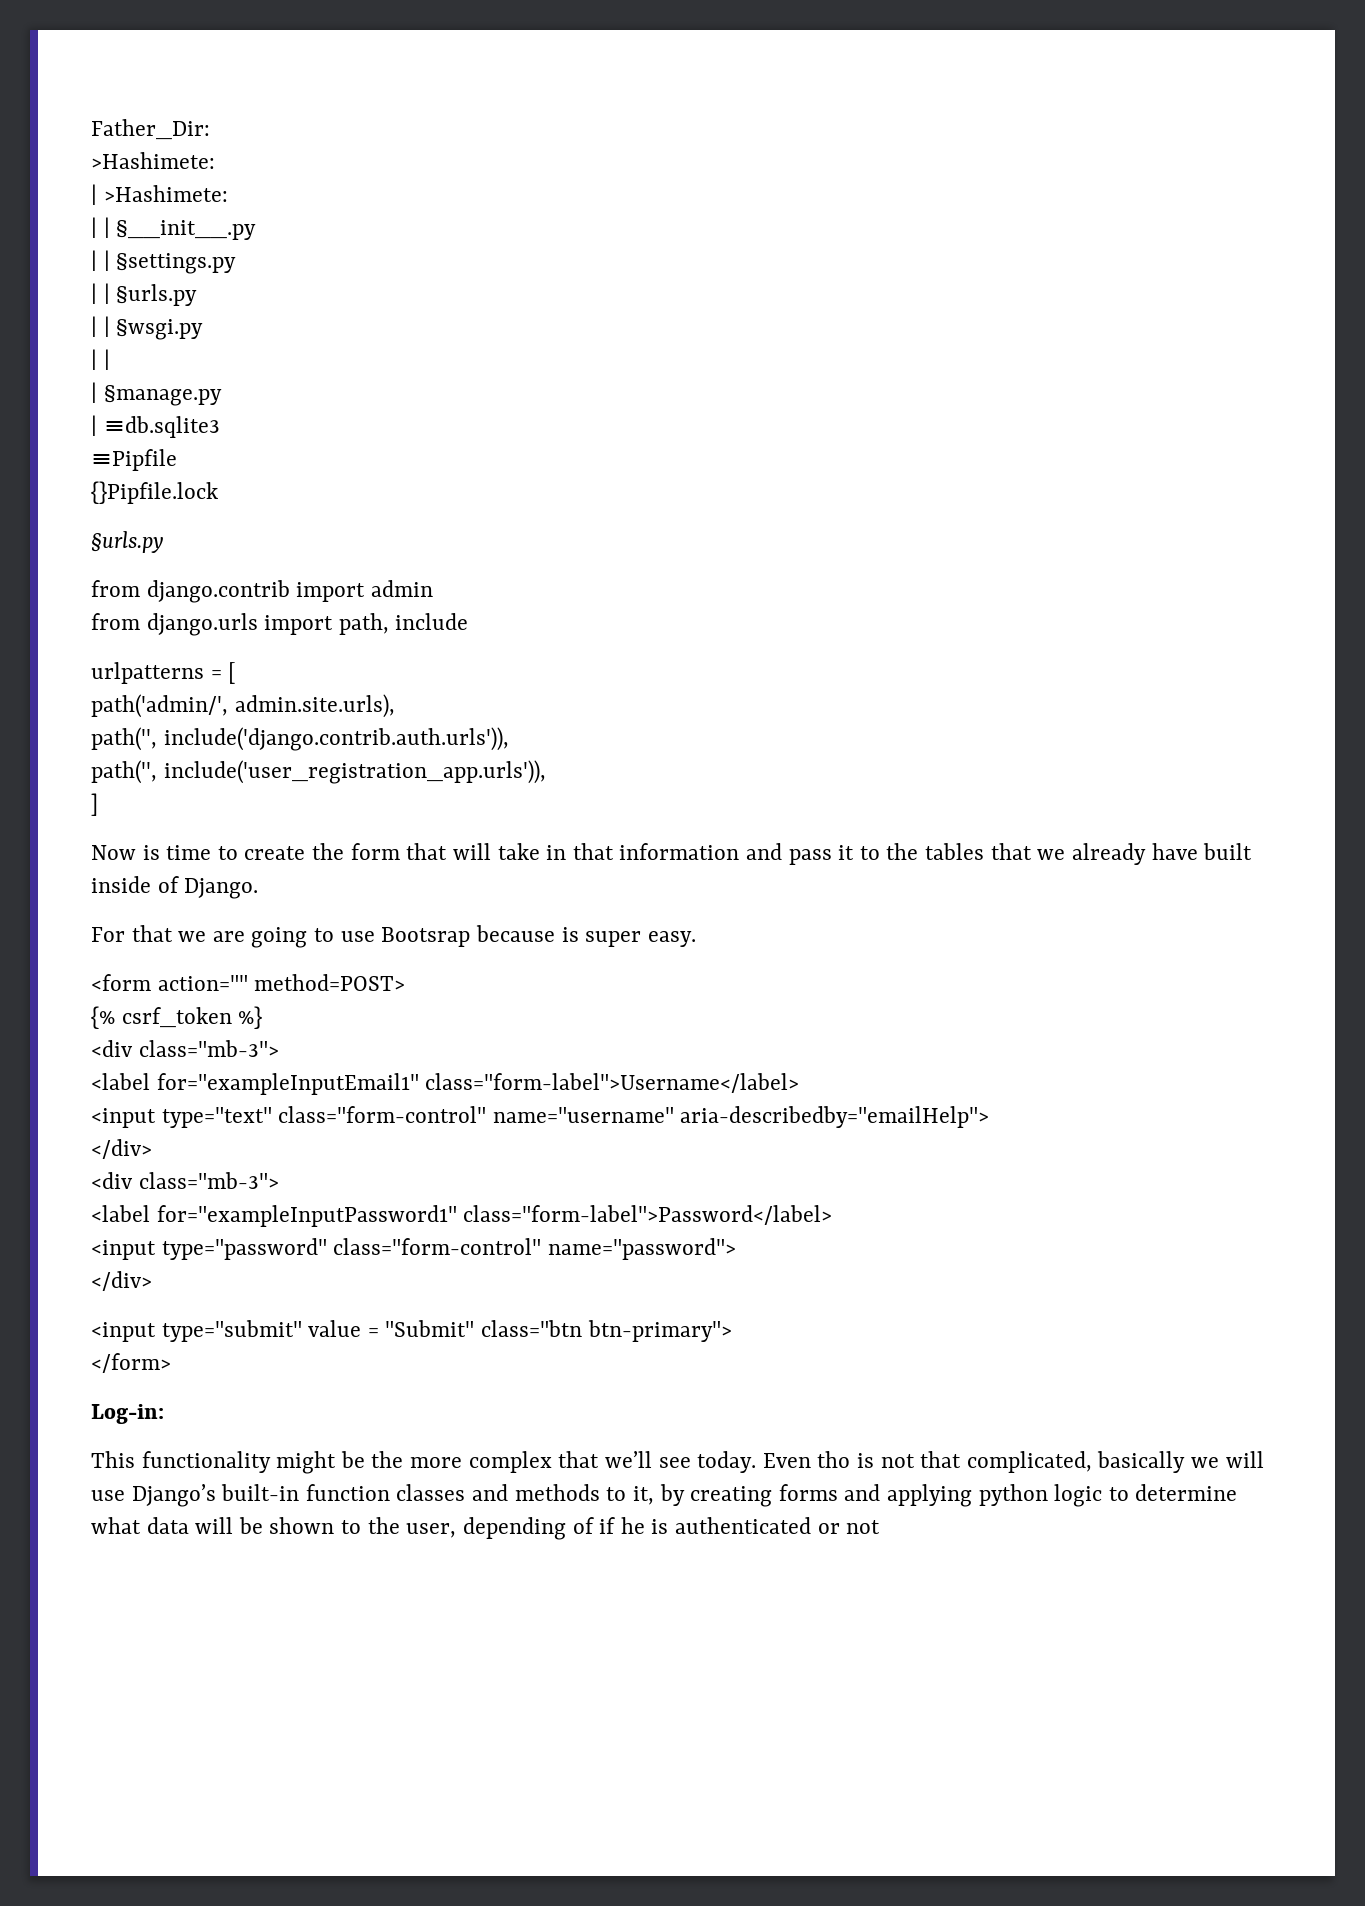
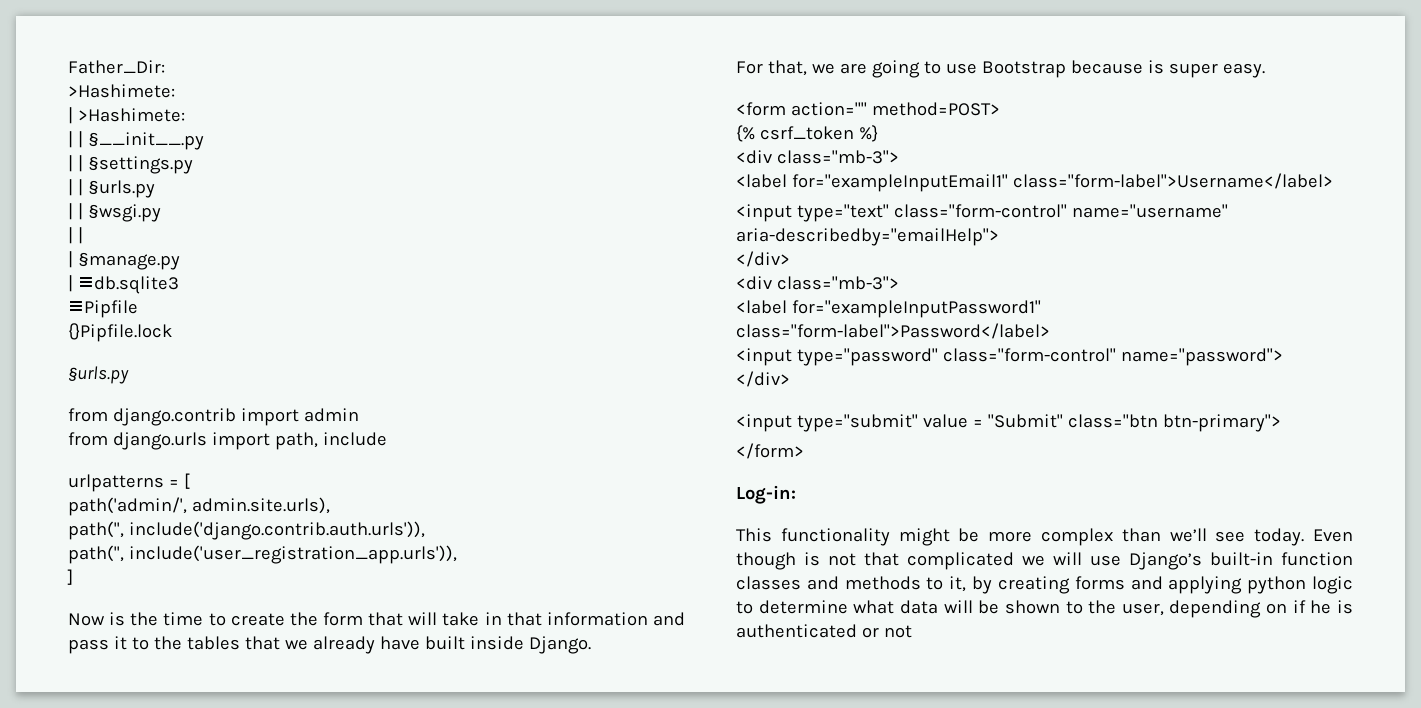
(160, 852) none -> [130,612,159,626] the
[157,876,179,893] of -> (524, 643) none
[131,925,173,942] that -> [767,60,807,76] that,
[381,927,471,947] Bootsrap -> [981,61,1066,78] Bootstrap
[371,1451,404,1468] the -> (980, 535) none
[558,1451,600,1468] that -> [1121,528,1161,542] than
[817,1451,851,1468] tho -> [736,552,796,570] though
[966,1451,1186,1473] complicated, basically -> [907,552,1014,570] complicated
[572,1517,594,1534] of -> [1266,603,1288,614] on

